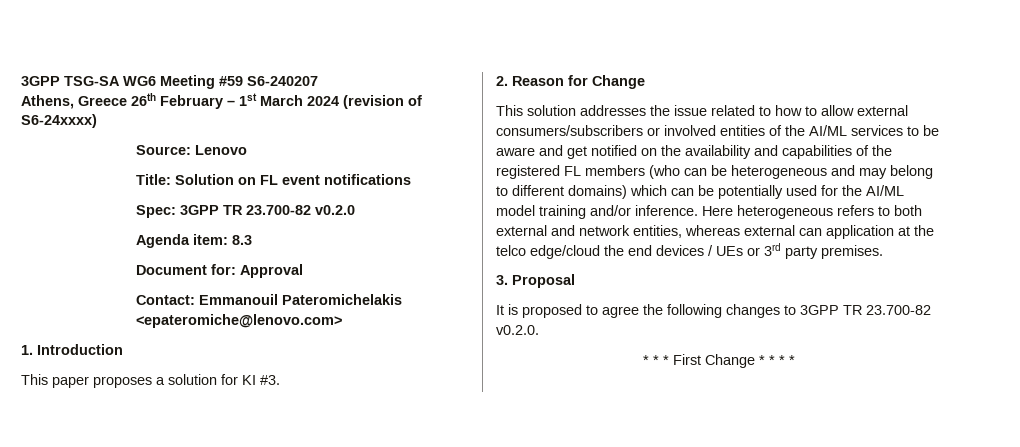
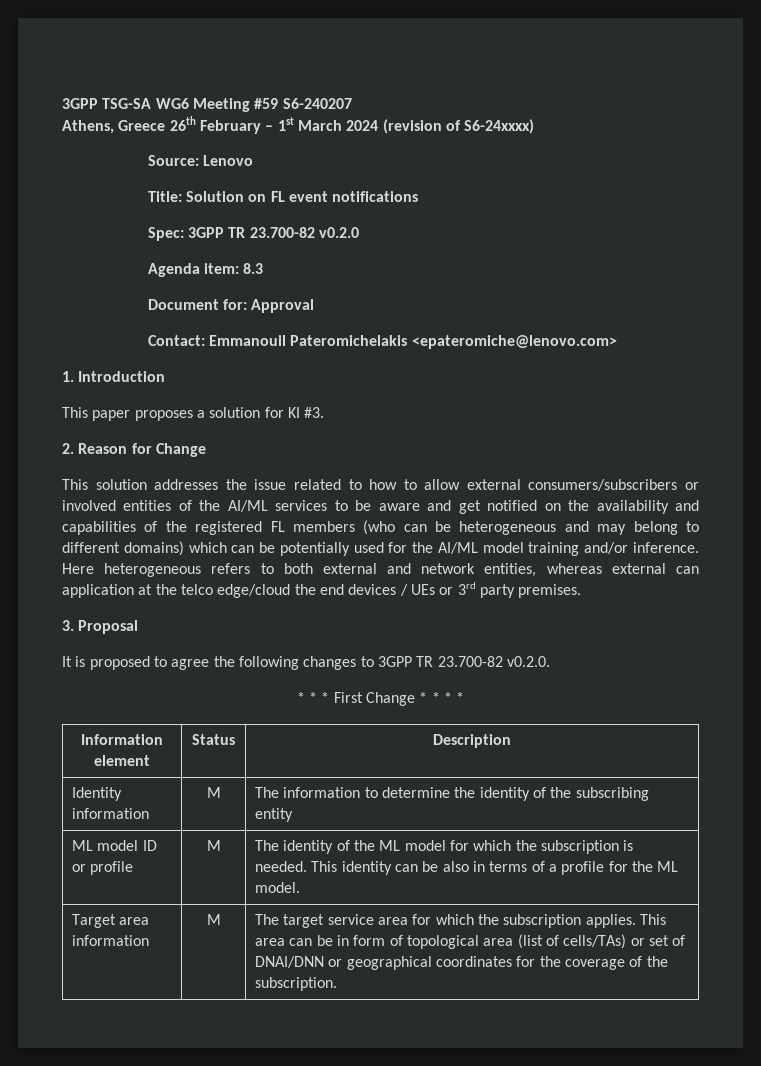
(795, 360) none -> [81,734,163,745] [94,755,150,766] [192,734,235,745] [432,734,511,748] [72,787,123,801] [72,808,150,819] [206,787,221,798] [255,787,649,801] [255,808,294,822] [72,840,157,851] [72,861,134,875] [206,840,221,851] [255,840,634,854] [255,861,679,875] [255,882,301,893] [72,914,150,928] [72,935,150,946] [206,914,221,925] [255,914,667,928] [255,934,686,949] [255,956,668,970] [255,977,338,991] // Information element | Status | Description // Identity information | M | The information to determine the identity of the subscribing entity // ML model ID or profile | M | The identity of the ML model for which the subscription is needed. This identity can be also in terms of a profile for the ML model. // Target area information | M | The target service area for which the subscription applies. This area can be in form of topological area (list of cells/TAs) or set of DNAI/DNN or geographical coordinates for the coverage of the subscription.

